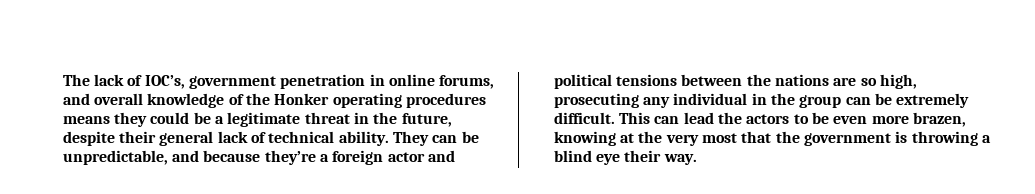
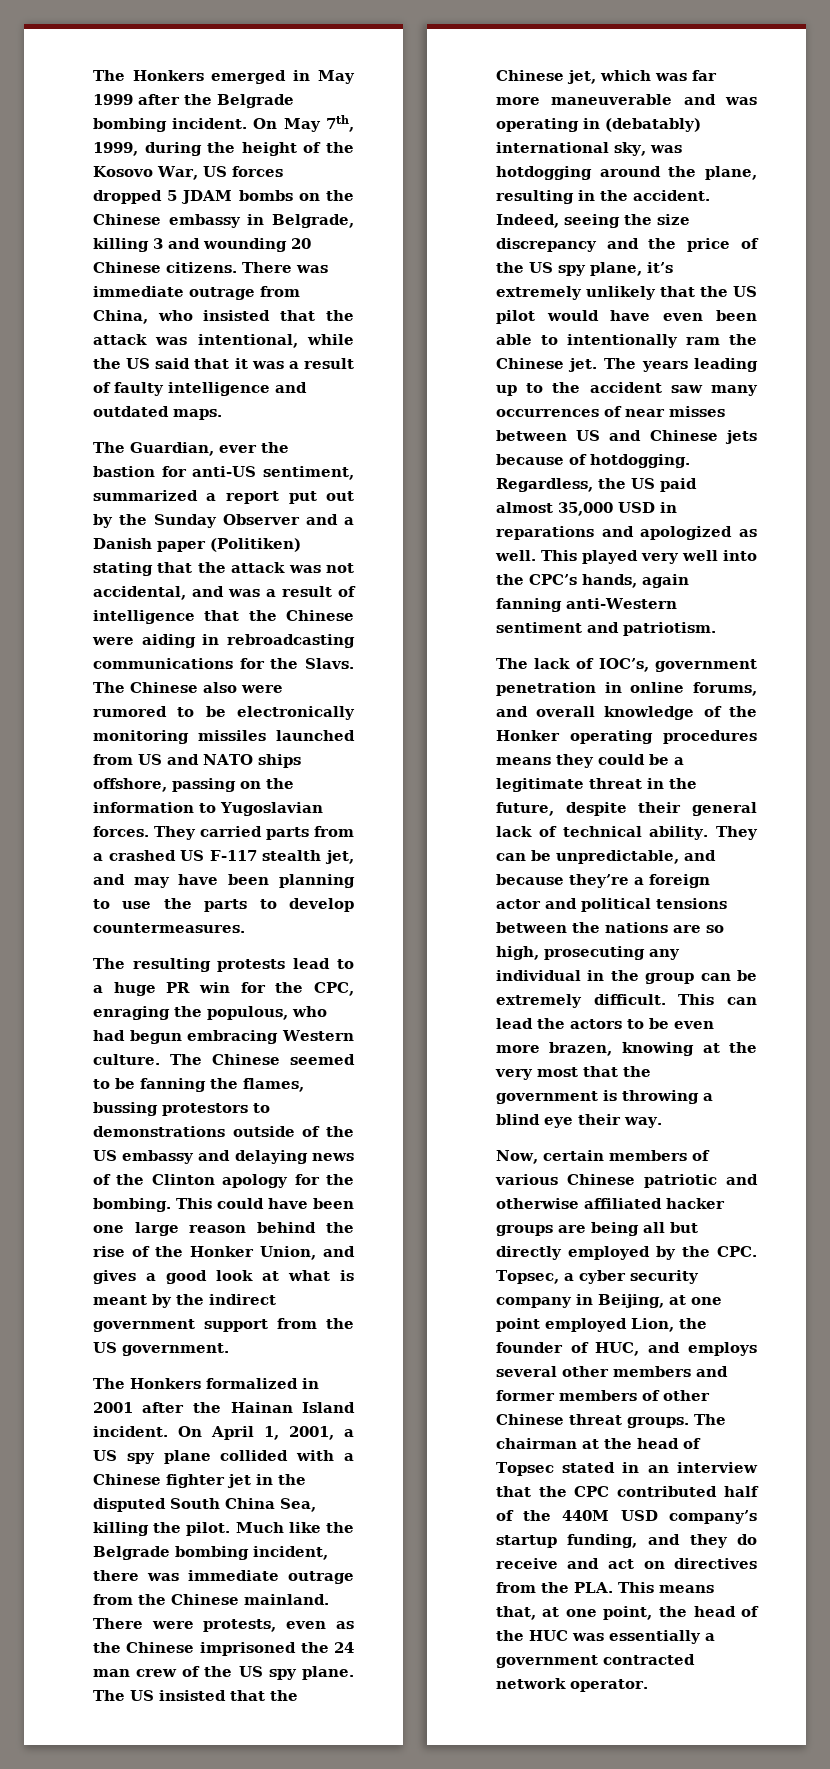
[62,74,90,86] The -> [92,70,355,84] [92,94,294,108] [92,115,354,132] [92,142,354,156] [92,166,283,180] [92,190,354,204] [92,214,354,228] [92,238,311,252] [92,262,328,273] [92,286,300,300] [92,310,354,324] [92,334,354,348] [92,358,354,369] [92,382,307,396] [92,406,222,420] [92,442,289,456] [92,466,354,480] [92,490,354,504] [92,514,355,528] [92,538,301,552] [92,562,354,576] [92,586,357,600] [92,610,354,624] [91,634,355,648] [92,658,354,669] [92,682,283,693] [92,706,355,720] [92,730,355,744] [92,754,301,768] [92,778,294,792] [92,802,323,816] [92,826,354,840] [92,850,354,864] [92,874,355,888] [92,898,354,912] [92,923,245,933] [92,958,354,972] [92,982,354,996] [92,1006,327,1020] [92,1030,355,1044] [92,1054,355,1065] [92,1078,304,1092] [92,1102,270,1116] [92,1126,354,1137] [92,1150,354,1164] [92,1174,354,1188] [92,1198,354,1212] [92,1222,354,1236] [92,1246,355,1260] [92,1270,354,1284] [92,1294,276,1308] [92,1318,354,1332] [92,1342,229,1356] [92,1378,319,1389] [92,1402,355,1413] [92,1426,355,1440] [92,1450,354,1464] [92,1474,306,1488] [92,1498,316,1512] [92,1522,354,1536] [92,1546,328,1560] [92,1570,354,1584] [92,1594,329,1605] [92,1618,354,1632] [92,1642,354,1656] [92,1666,354,1680] [92,1690,298,1701] [495,70,717,84] [495,94,757,105] [495,118,701,132] [495,142,682,156] [495,166,757,180] [495,190,710,204] [495,214,690,228] [495,238,759,252] [495,262,673,276] [495,286,757,300] [495,310,757,324] [495,334,757,348] [495,358,758,372] [495,382,758,396] [495,406,725,417] [495,430,757,444] [495,454,690,468] [495,478,697,492] [495,502,677,516] [495,526,757,540] [494,550,757,564] [495,574,689,588] [495,598,677,612] [495,622,716,636] [495,658,528,669] The Honkers emerged in May 1999 after the Belgrade bombing incident. On May 7th, 1999, during the height of the Kosovo War, US forces dropped 5 JDAM bombs on the Chinese embassy in Belgrade, killing 3 and wounding 20 Chinese citizens. There was immediate outrage from China, who insisted that the attack was intentional, while the US said that it was a result of faulty intelligence and outdated maps. // The Guardian, ever the bastion for anti-US sentiment, summarized a report put out by the Sunday Observer and a Danish paper (Politiken) stating that the attack was not accidental, and was a result of intelligence that the Chinese were aiding in rebroadcasting communications for the Slavs. The Chinese also were rumored to be electronically monitoring missiles launched from US and NATO ships offshore, passing on the information to Yugoslavian forces. They carried parts from a crashed US F-117 stealth jet, and may have been planning to use the parts to develop countermeasures. // The resulting protests lead to a huge PR win for the CPC, enraging the populous, who had begun embracing Western culture. The Chinese seemed to be fanning the flames, bussing protestors to demonstrations outside of the US embassy and delaying news of the Clinton apology for the bombing. This could have been one large reason behind the rise of the Honker Union, and gives a good look at what is meant by the indirect government support from the US government. // The Honkers formalized in 2001 after the Hainan Island incident. On April 1, 2001, a US spy plane collided with a Chinese fighter jet in the disputed South China Sea, killing the pilot. Much like the Belgrade bombing incident, there was immediate outrage from the Chinese mainland. There were protests, even as the Chinese imprisoned the 24 man crew of the US spy plane. The US insisted that the Chinese jet, which was far more maneuverable and was operating in (debatably) international sky, was hotdogging around the plane, resulting in the accident. Indeed, seeing the size discrepancy and the price of the US spy plane, it’s extremely unlikely that the US pilot would have even been able to intentionally ram the Chinese jet. The years leading up to the accident saw many occurrences of near misses between US and Chinese jets because of hotdogging. Regardless, the US paid almost 35,000 USD in reparations and apologized as well. This played very well into the CPC’s hands, again fanning anti-Western sentiment and patriotism. // The
(697, 159) none -> [495,1150,710,1164] [494,1174,758,1188] [495,1198,725,1209] [495,1222,698,1236] [495,1246,757,1260] [495,1270,699,1284] [495,1294,722,1308] [495,1318,707,1332] [495,1342,757,1356] [495,1366,728,1377] [495,1390,710,1401] [495,1414,726,1428] [495,1438,701,1449] [495,1462,758,1476] [495,1486,759,1497] [495,1510,757,1524] [495,1534,757,1548] [495,1558,757,1569] [495,1582,714,1593] [495,1606,759,1620] [495,1630,715,1644] [495,1654,695,1668] [495,1678,648,1692] // Now, certain members of various Chinese patriotic and otherwise affiliated hacker groups are being all but directly employed by the CPC. Topsec, a cyber security company in Beijing, at one point employed Lion, the founder of HUC, and employs several other members and former members of other Chinese threat groups. The chairman at the head of Topsec stated in an interview that the CPC contributed half of the 440M USD company’s startup funding, and they do receive and act on directives from the PLA. This means that, at one point, the head of the HUC was essentially a government contracted network operator.

